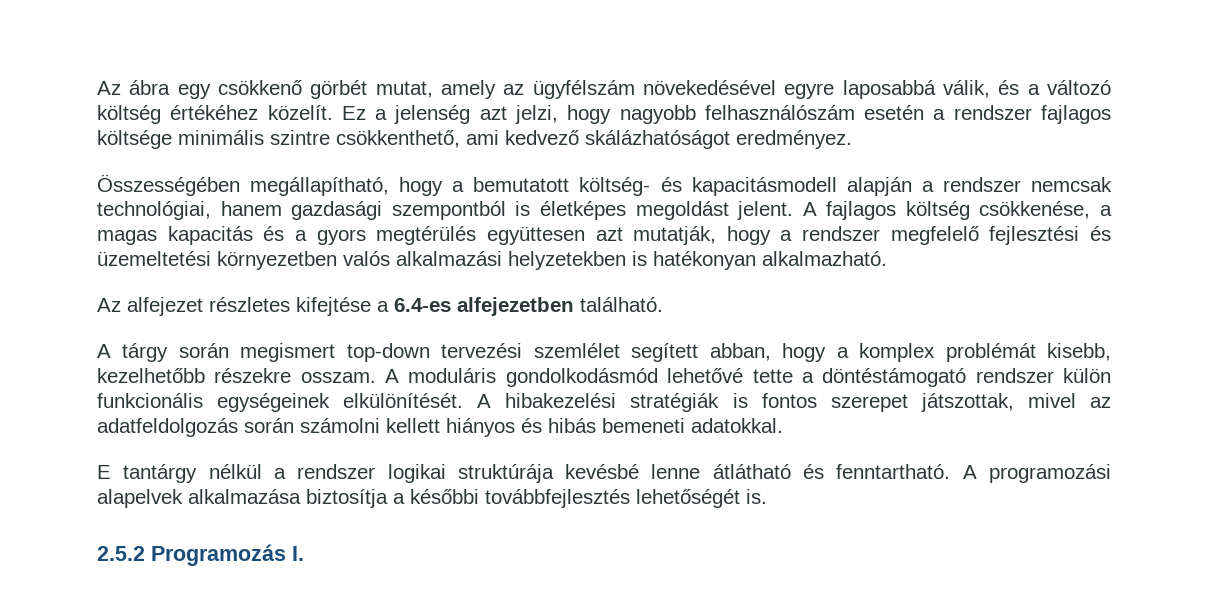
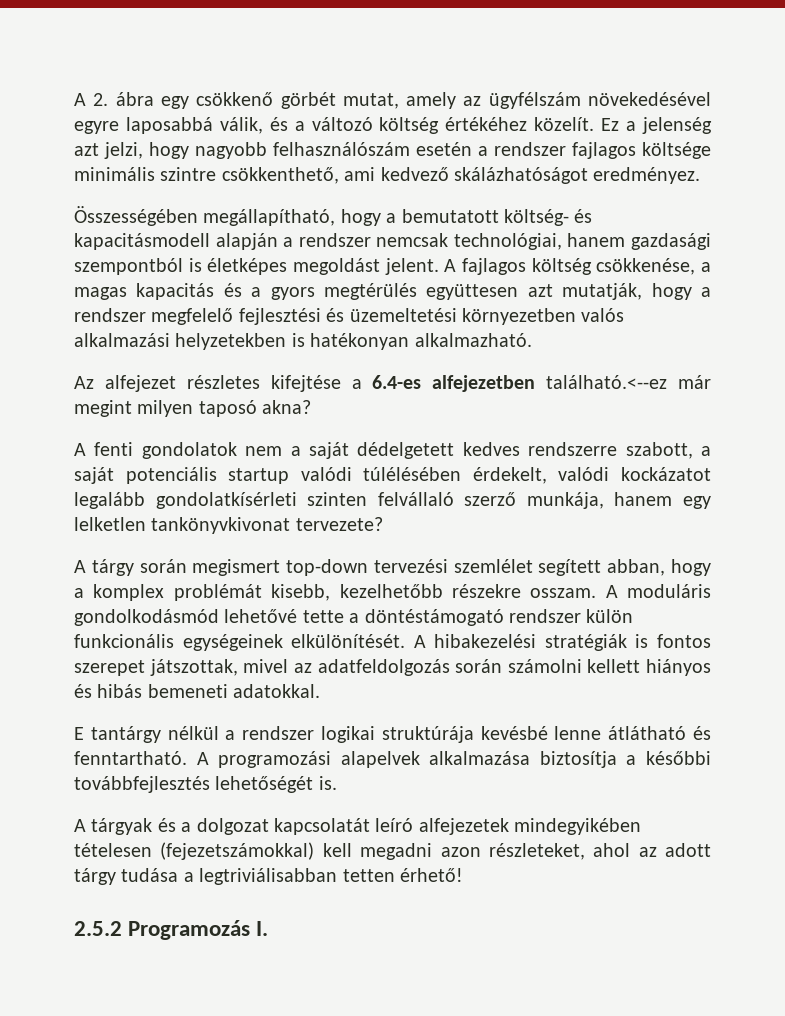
[97,81,121,95] Az -> [74,93,109,106] A 2.
[580,297,663,312] található. -> [546,375,711,389] [74,400,312,417] [74,442,711,459] [74,467,711,484] [74,492,711,509] [74,517,383,534] található.<--ez már megint milyen taposó akna? // A fenti gondolatok nem a saját dédelgetett kedves rendszerre szabott, a saját potenciális startup valódi túlélésében érdekelt, valódi kockázatot legalább gondolatkísérleti szinten felvállaló szerző munkája, hanem egy lelketlen tankönyvkivonat tervezete?
(767, 496) none -> [74,818,642,835] [74,842,711,860] [74,868,463,885] // A tárgyak és a dolgozat kapcsolatát leíró alfejezetek mindegyikében tételesen (fejezetszámokkal) kell megadni azon részleteket, ahol az adott tárgy tudása a legtriviálisabban tetten érhető!

